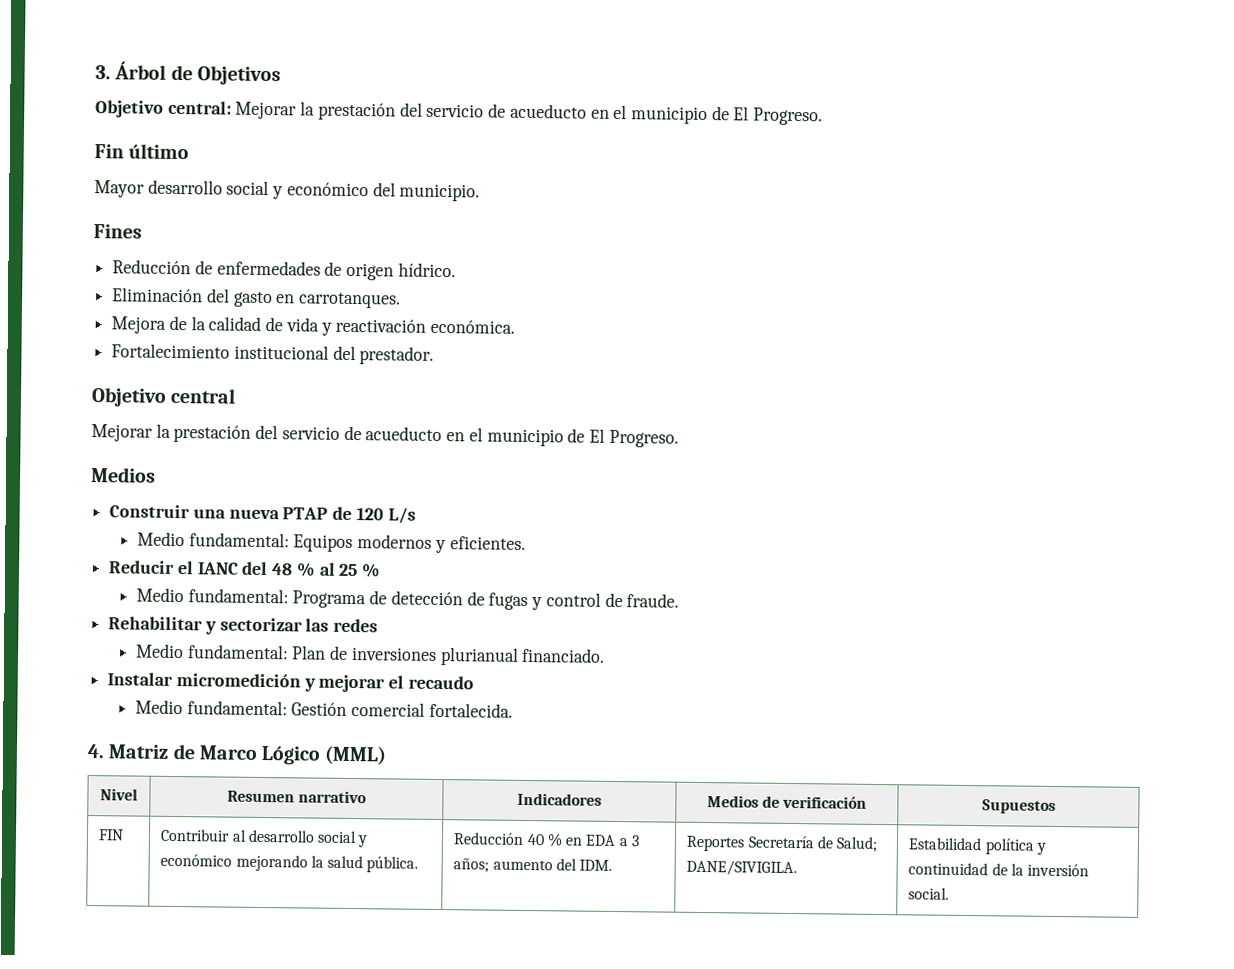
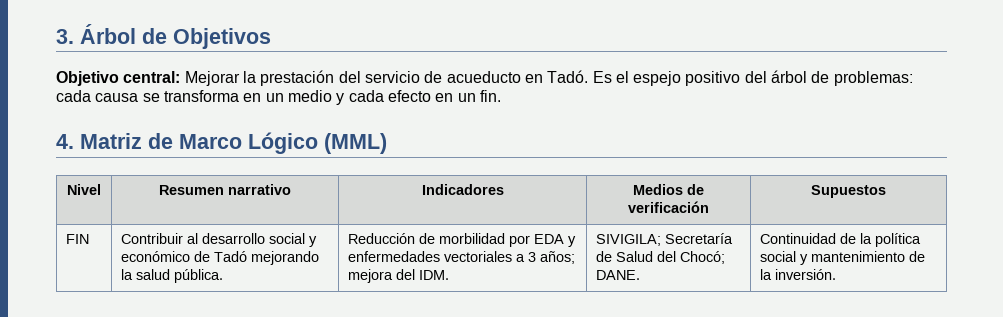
[613,104,824,126] [94,143,190,160] [94,179,481,202] [93,224,142,239] [112,259,456,281] [112,287,402,309] [111,315,516,336] [111,343,435,365] [91,387,237,407] [91,423,679,448] [90,467,156,483] [109,504,416,524] [136,531,526,554] [108,560,382,578] [135,587,680,611] [108,616,379,635] [135,643,606,666] [107,672,474,693] [134,699,513,718] el municipio de El Progreso. // Fin último // Mayor desarrollo social y económico del municipio. // Fines // Reducción de enfermedades de origen hídrico. // Eliminación del gasto en carrotanques. // Mejora de la calidad de vida y reactivación económica. // Fortalecimiento institucional del prestador. // Objetivo central // Mejorar la prestación del servicio de acueducto en el municipio de El Progreso. // Medios // Construir una nueva PTAP de 120 L/s // Medio fundamental: Equipos modernos y eficientes. // Reducir el IANC del 48 % al 25 % // Medio fundamental: Programa de detección de fugas y control de fraude. // Rehabilitar y sectorizar las redes // Medio fundamental: Plan de inversiones plurianual financiado. // Instalar micromedición y mejorar el recaudo // Medio fundamental: Gestión comercial fortalecida. -> [547,70,913,86] [56,90,501,105] Tadó. Es el espejo positivo del árbol de problemas: cada causa se transforma en un medio y cada efecto en un fin.
(233, 860) none -> [194,251,248,262] de Tadó
[526,833,617,847] 40 % en EDA -> [419,233,577,247] [348,251,513,262] de morbilidad por EDA y enfermedades vectoriales
[492,859,553,871] aumento -> [348,269,394,283] mejora
[686,835,746,852] Reportes -> [596,234,662,246] SIVIGILA;
[836,836,879,852] [686,859,798,877] [908,837,1046,855] [908,862,1090,877] [908,887,950,900] Salud; DANE/SIVIGILA. | Estabilidad política y continuidad de la inversión social. -> [616,251,726,264] [596,270,641,280] [760,233,922,247] [760,251,926,265] [760,269,837,280] Salud del Chocó; DANE. | Continuidad de la política social y mantenimiento de la inversión.

